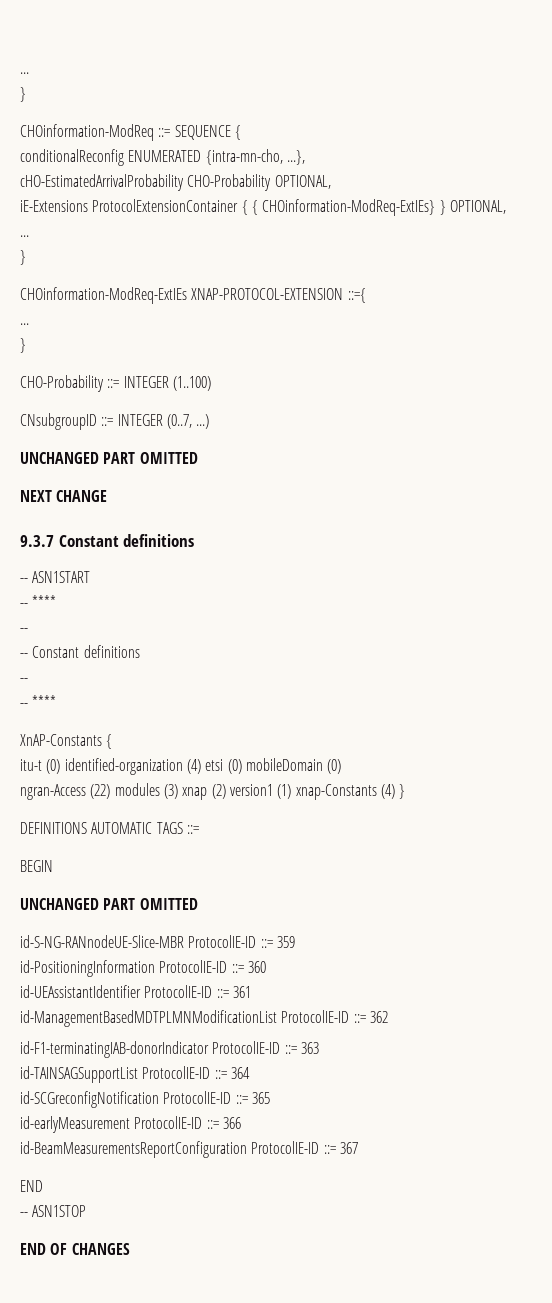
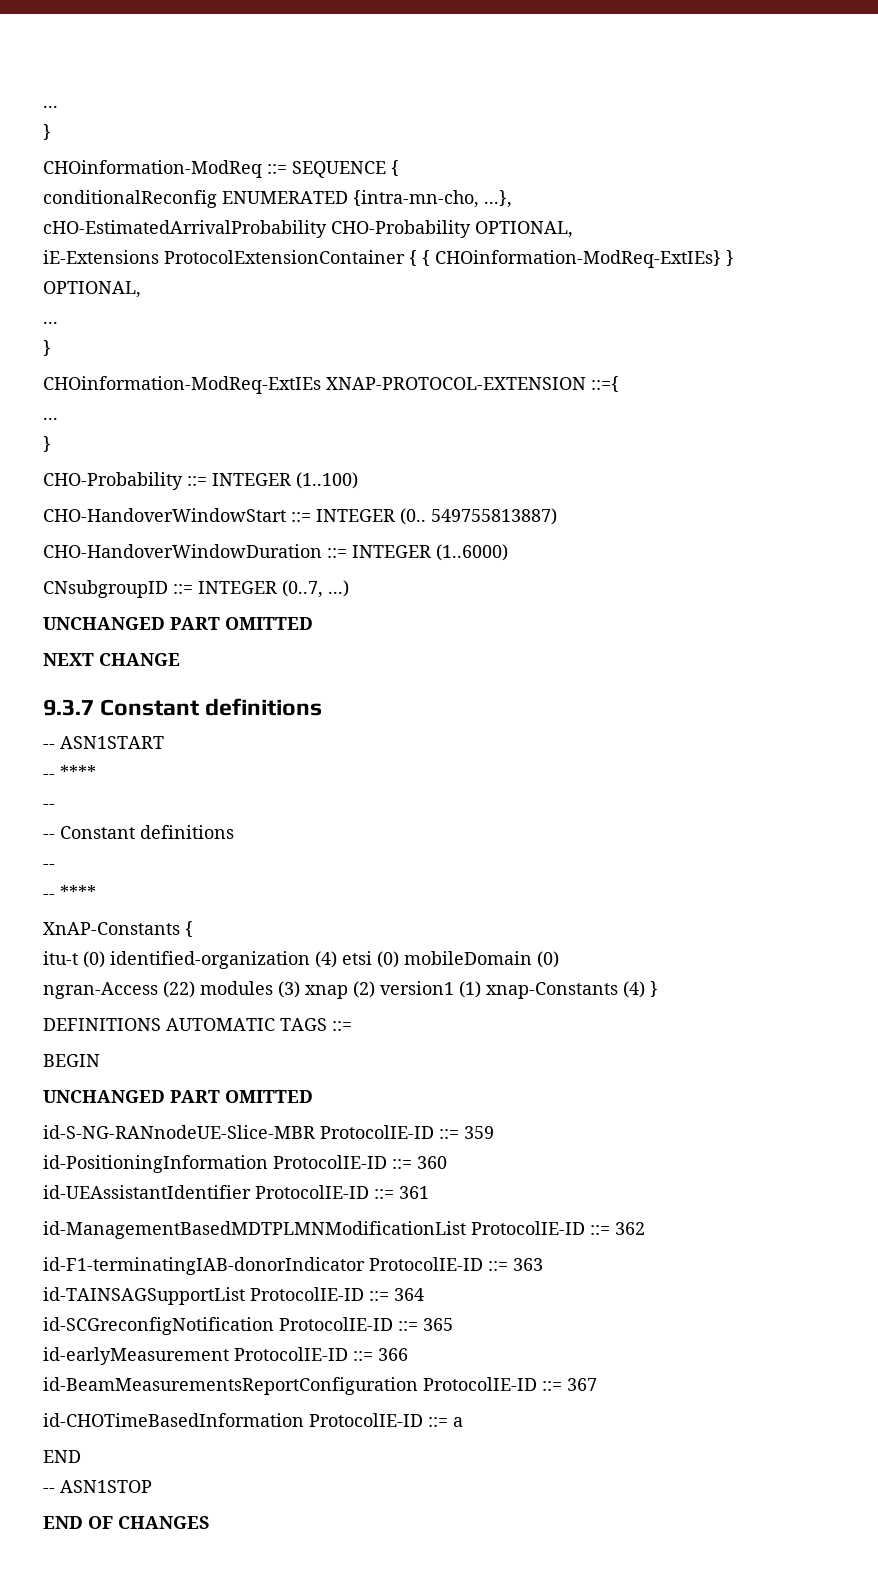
(211, 383) none -> [43,508,557,525] [43,544,508,561] // CHO-HandoverWindowStart ::= INTEGER (0.. 549755813887) // CHO-HandoverWindowDuration ::= INTEGER (1..6000)
(358, 1148) none -> [43,1413,463,1427] // id-CHOTimeBasedInformation ProtocolIE-ID ::= a

